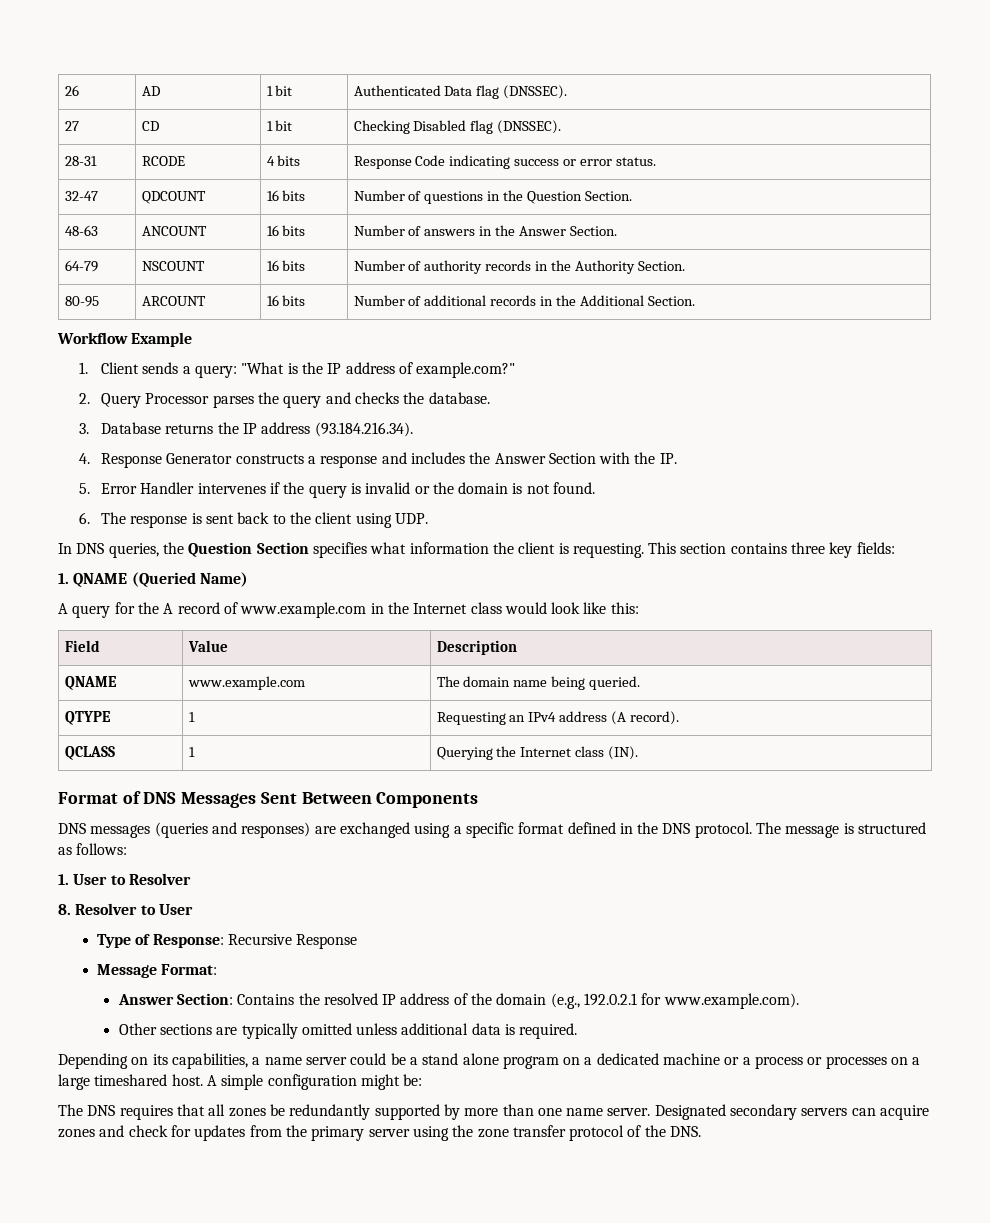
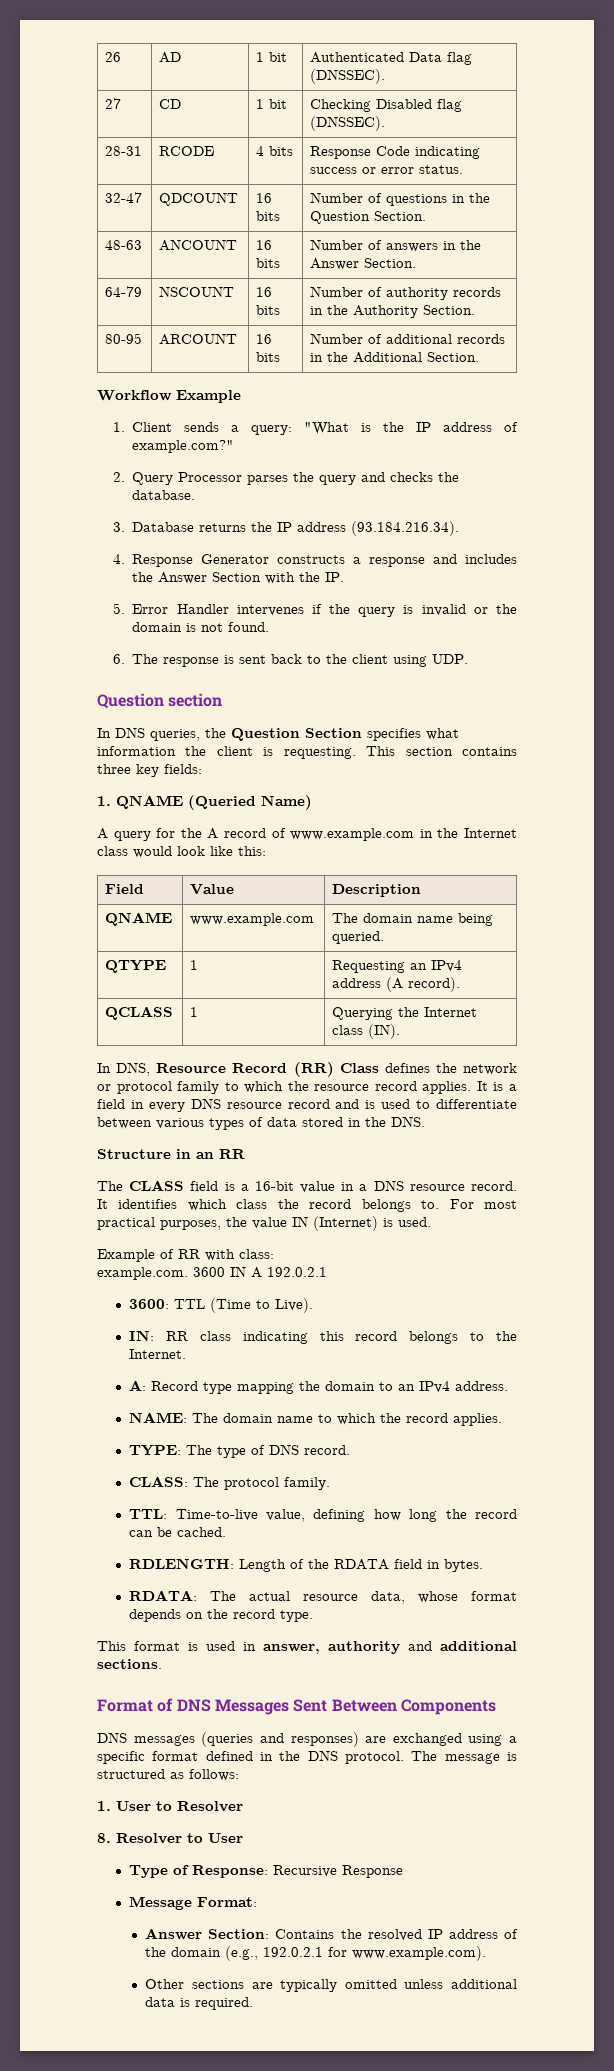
(428, 518) none -> [97,693,223,709] // Question section
(639, 753) none -> [97,1062,517,1077] [97,1081,517,1094] [97,1098,517,1112] [97,1116,425,1130] [97,1149,245,1159] [97,1180,517,1193] [97,1199,517,1212] [97,1216,431,1231] [97,1249,274,1262] [97,1266,327,1280] [129,1298,314,1313] [129,1330,517,1344] [129,1349,187,1359] [129,1380,509,1394] [129,1412,503,1426] [129,1444,351,1458] [129,1476,331,1490] [129,1509,517,1522] [129,1527,227,1537] [129,1558,484,1572] [129,1590,517,1604] [129,1609,314,1622] [97,1641,517,1654] [97,1659,162,1669] // In DNS, Resource Record (RR) Class defines the network or protocol family to which the resource record applies. It is a field in every DNS resource record and is used to differentiate between various types of data stored in the DNS. // Structure in an RR // The CLASS field is a 16-bit value in a DNS resource record. It identifies which class the record belongs to. For most practical purposes, the value IN (Internet) is used. // Example of RR with class: // example.com. 3600 IN A 192.0.2.1 // 3600: TTL (Time to Live). // IN: RR class indicating this record belongs to the Internet. // A: Record type mapping the domain to an IPv4 address. // NAME: The domain name to which the record applies. // TYPE: The type of DNS record. // CLASS: The protocol family. // TTL: Time-to-live value, defining how long the record can be cached. // RDLENGTH: Length of the RDATA field in bytes. // RDATA: The actual resource data, whose format depends on the record type. // This format is used in answer, authority and additional sections.
[58,1053,921,1069] [58,1074,423,1090] [58,1104,930,1120] [58,1125,702,1141] // Depending on its capabilities, a name server could be a stand alone program on a dedicated machine or a process or processes on a large timeshared host. A simple configuration might be: // The DNS requires that all zones be redundantly supported by more than one name server. Designated secondary servers can acquire zones and check for updates from the primary server using the zone transfer protocol of the DNS. -> (254, 2003) none

